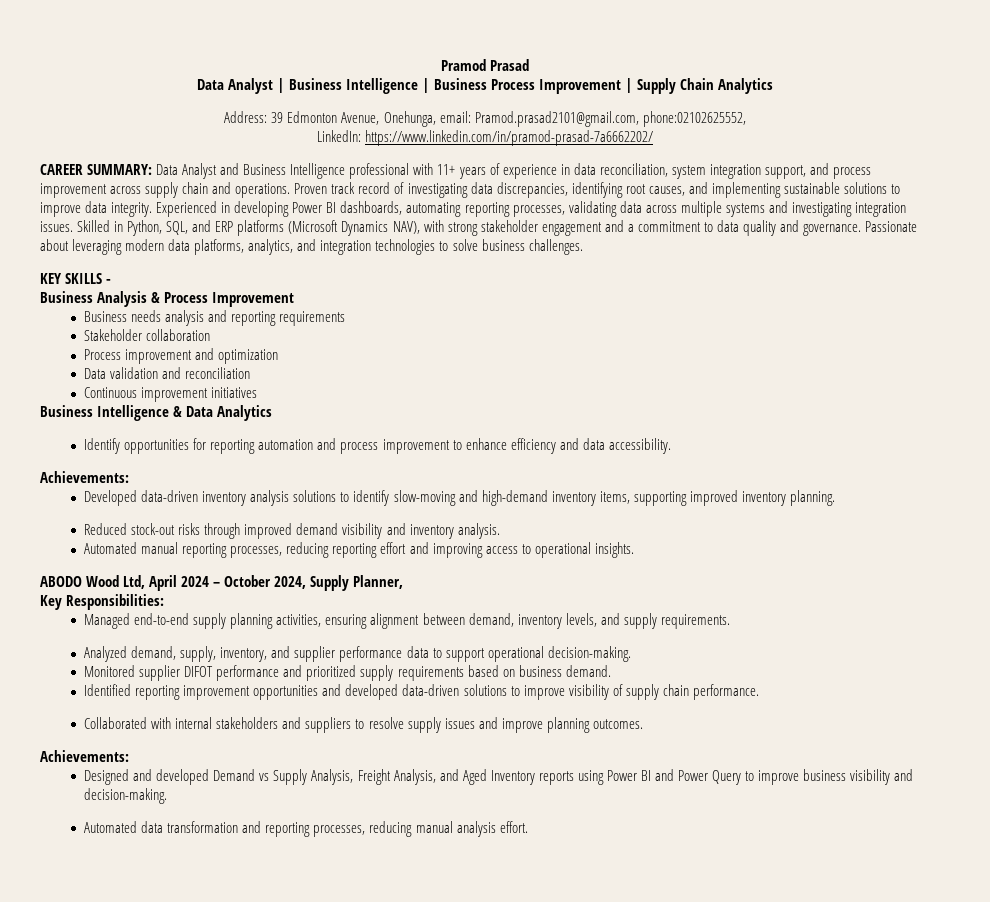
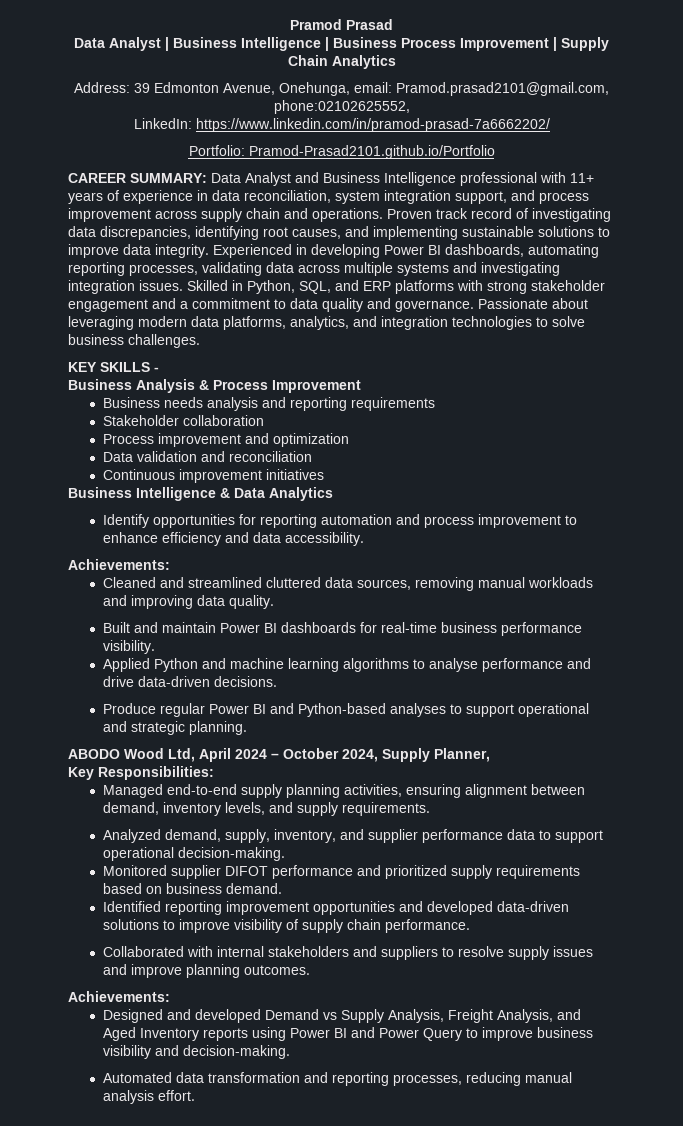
(654, 138) none -> [188,145,495,159] // Portfolio: Pramod-Prasad2101.github.io/Portfolio
[288,220,420,236] (Microsoft Dynamics NAV), -> (454, 287) none
[84,490,835,506] [84,523,500,539] [84,542,634,558] Developed data-driven inventory analysis solutions to identify slow-moving and high-demand inventory items, supporting improved inventory planning. // Reduced stock-out risks through improved demand visibility and inventory analysis. // Automated manual reporting processes, reducing reporting effort and improving access to operational insights. -> [103,577,594,591] [103,595,275,609] [103,622,583,636] [103,640,156,654] [103,658,592,672] [103,676,278,687] [103,703,590,717] [103,721,248,735] Cleaned and streamlined cluttered data sources, removing manual workloads and improving data quality. // Built and maintain Power BI dashboards for real-time business performance visibility. // Applied Python and machine learning algorithms to analyse performance and drive data-driven decisions. // Produce regular Power BI and Python-based analyses to support operational and strategic planning.

